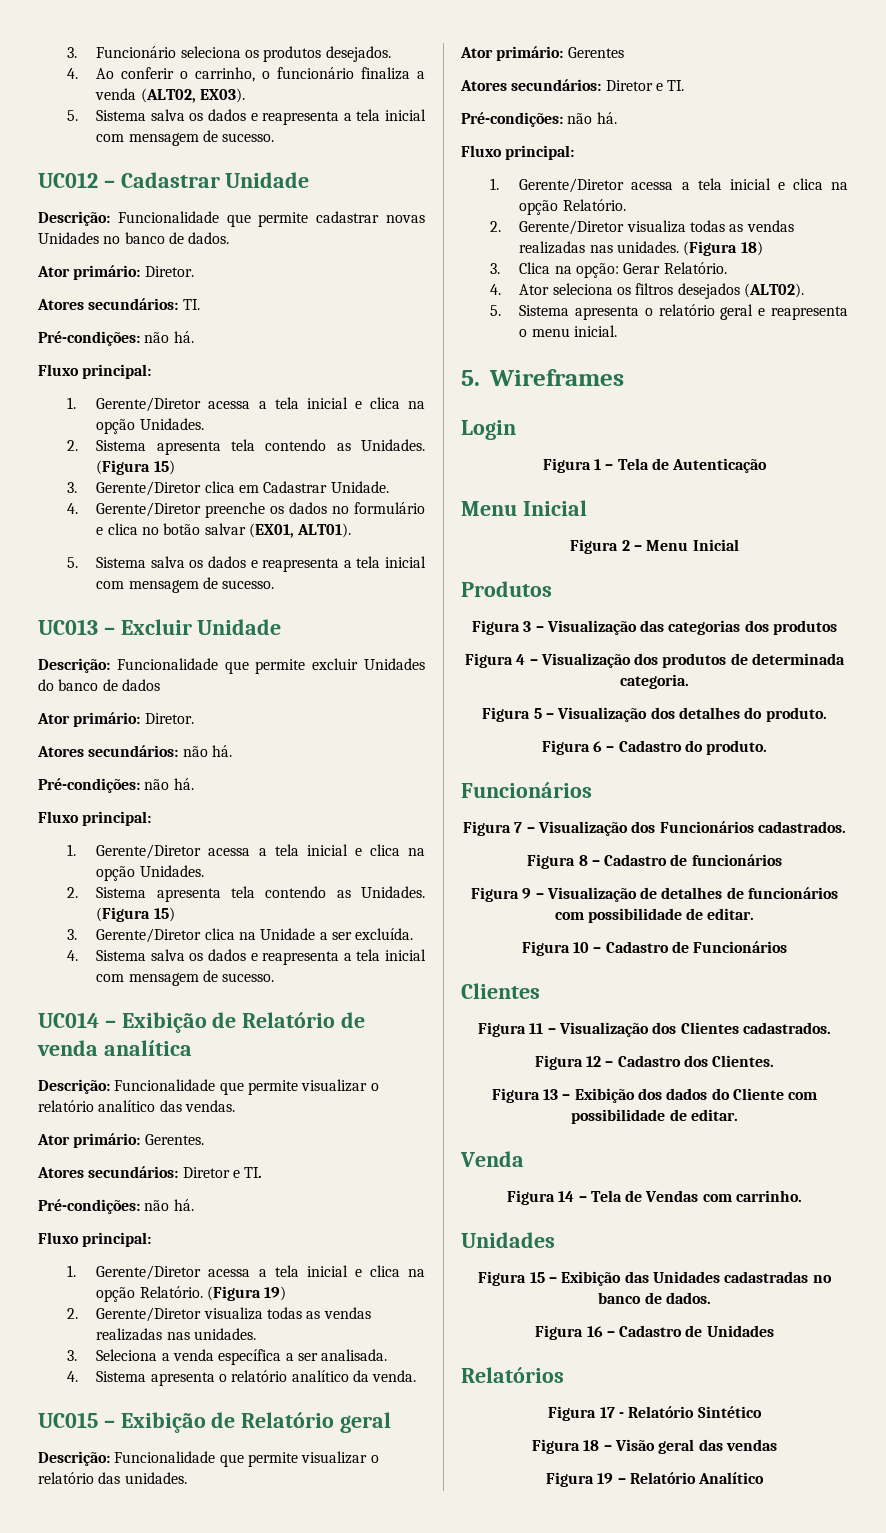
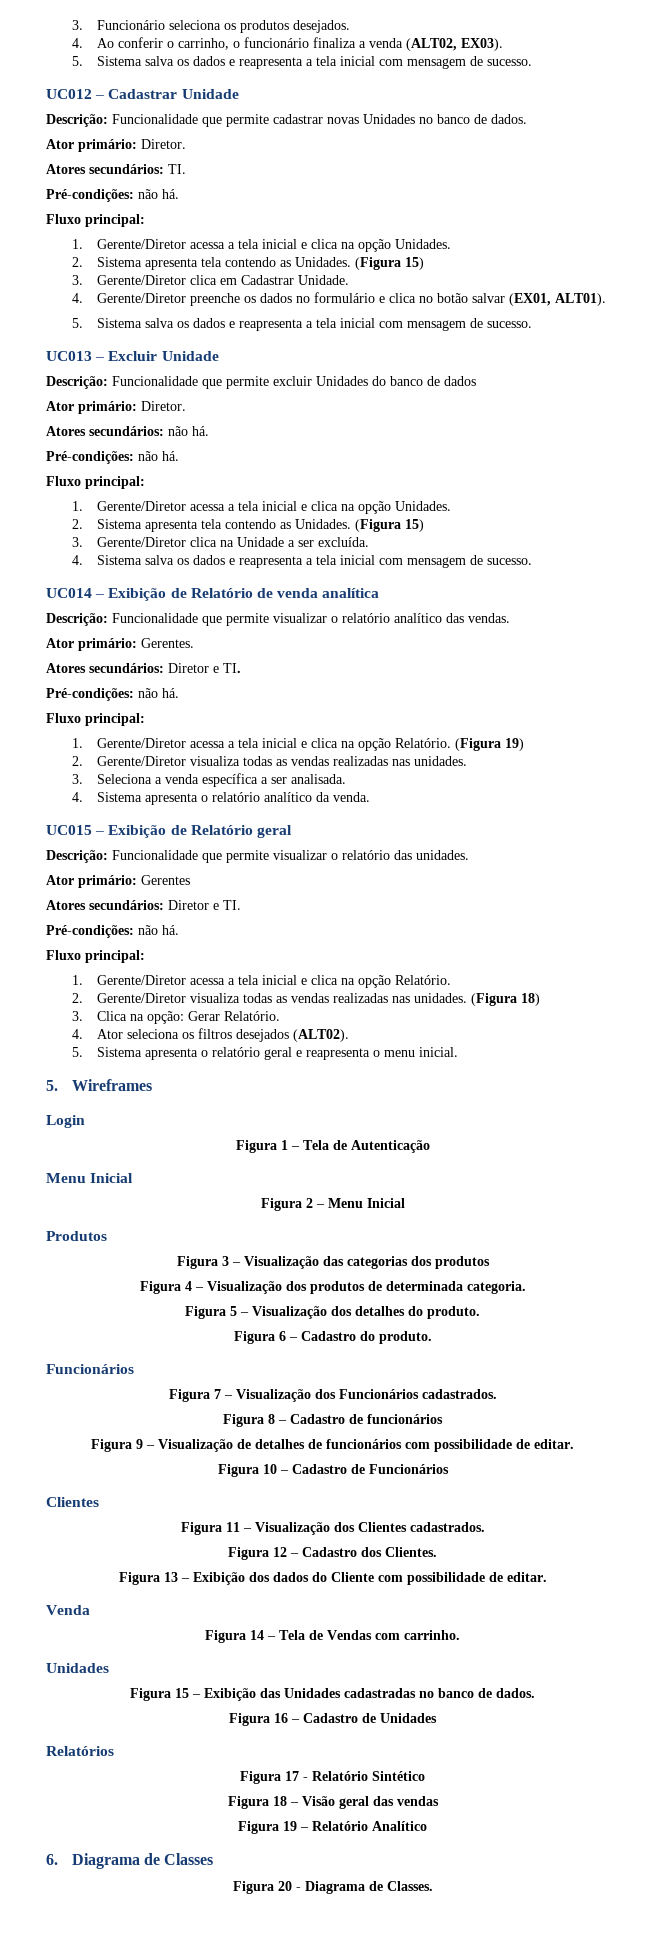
(765, 1478) none -> [46,1853,214,1869] [232,1881,433,1894] // 6. Diagrama de Classes // Figura 20 - Diagrama de Classes.

